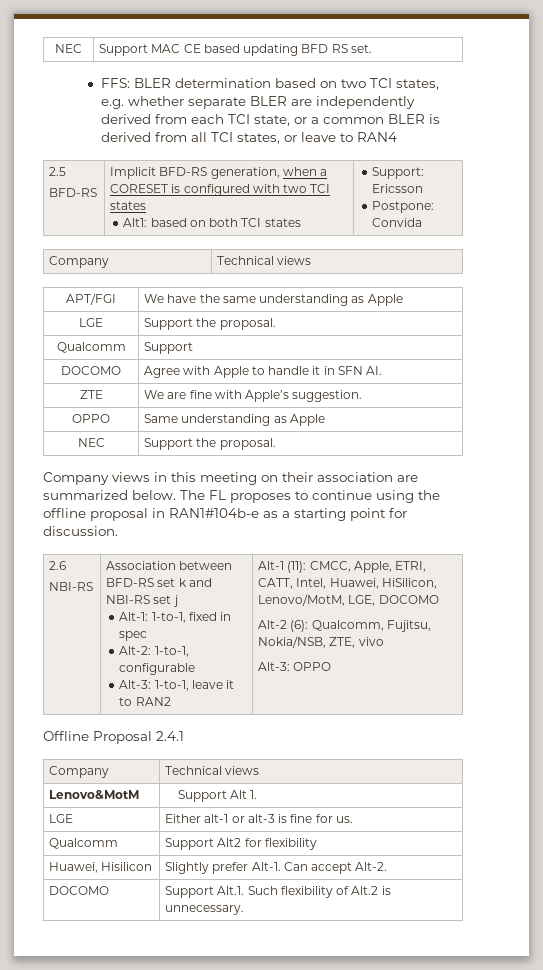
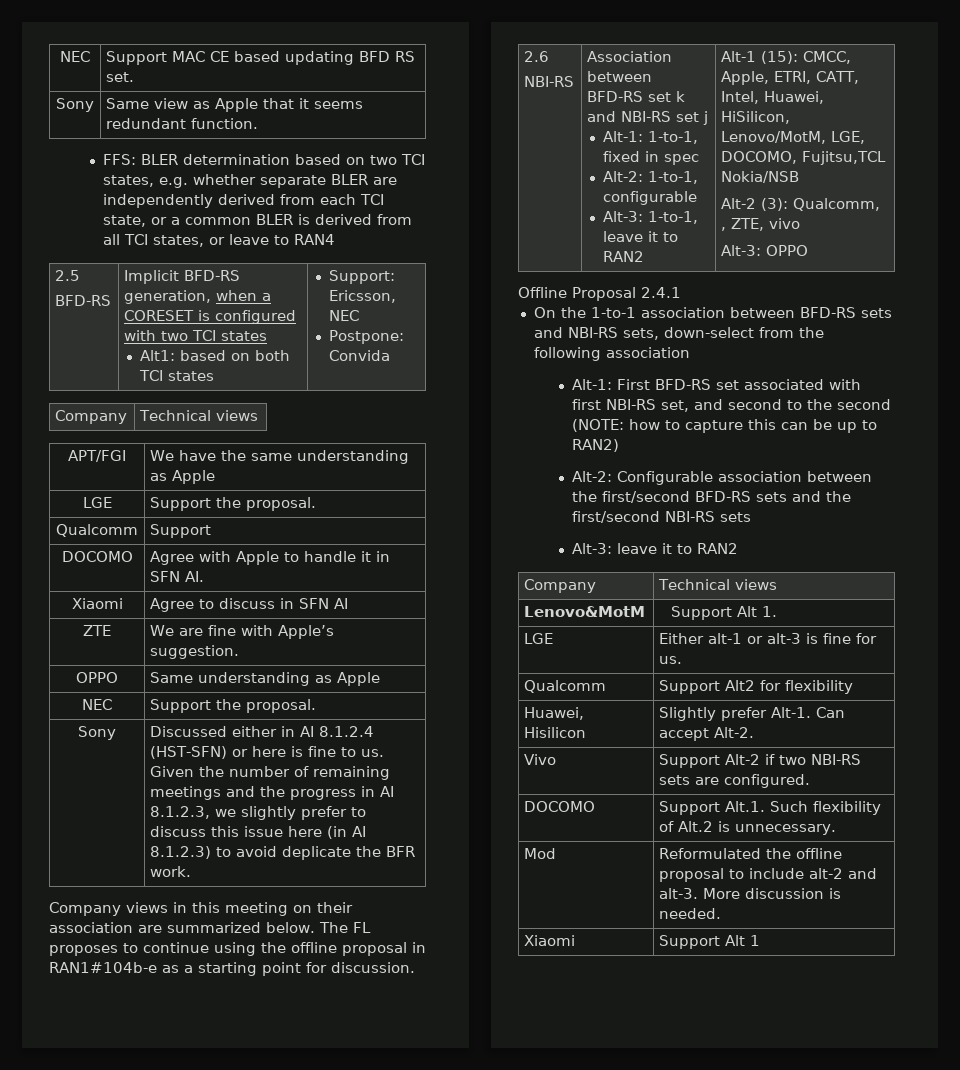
(372, 48) none -> [56,98,94,112] [106,98,364,112] [106,118,259,129] // Sony | Same view as Apple that it seems redundant function.
[372,184,424,193] Ericsson -> [329,290,397,303] [329,310,360,321] Ericsson, NEC
(383, 370) none -> [71,598,123,609] [150,598,349,612] // Xiaomi | Agree to discuss in SFN AI
(276, 444) none -> [78,726,116,740] [150,726,375,737] [150,746,385,759] [150,766,391,780] [150,786,395,800] [150,806,367,820] [150,826,367,839] [150,846,416,860] [150,866,192,877] // Sony | Discussed either in AI 8.1.2.4 (HST-SFN) or here is fine to us. Given the number of remaining meetings and the progress in AI 8.1.2.3, we slightly prefer to discuss this issue here (in AI 8.1.2.3) to avoid deplicate the BFR work.
[287,561,307,573] (11): -> [761,51,799,64] (15):
[378,595,439,604] [258,620,431,632] [258,636,327,648] DOCOMO // Alt-2 (6): Qualcomm, Fujitsu, Nokia/NSB, -> [721,151,887,165] [721,171,800,183] [721,198,881,211] [721,227,727,231] DOCOMO, Fujitsu,TCL Nokia/NSB // Alt-2 (3): Qualcomm, ,
(184, 736) none -> [533,307,892,318] [533,327,824,340] [533,347,690,361] [572,379,862,390] [572,399,892,412] [572,419,878,433] [572,439,620,452] [572,471,873,485] [572,491,852,503] [572,511,752,523] [572,543,739,554] // On the 1-to-1 association between BFD-RS sets and NBI-RS sets, down-select from the following association // Alt-1: First BFD-RS set associated with first NBI-RS set, and second to the second (NOTE: how to capture this can be up to RAN2) // Alt-2: Configurable association between the first/second BFD-RS sets and the first/second NBI-RS sets // Alt-3: leave it to RAN2
(388, 866) none -> [524,754,557,765] [659,754,862,768] [659,774,811,788] // Vivo | Support Alt-2 if two NBI-RS sets are configured.
(245, 910) none -> [524,848,557,859] [659,848,843,859] [659,868,878,882] [659,888,842,899] [659,908,722,919] [524,935,576,946] [659,935,761,949] // Mod | Reformulated the offline proposal to include alt-2 and alt-3. More discussion is needed. // Xiaomi | Support Alt 1

